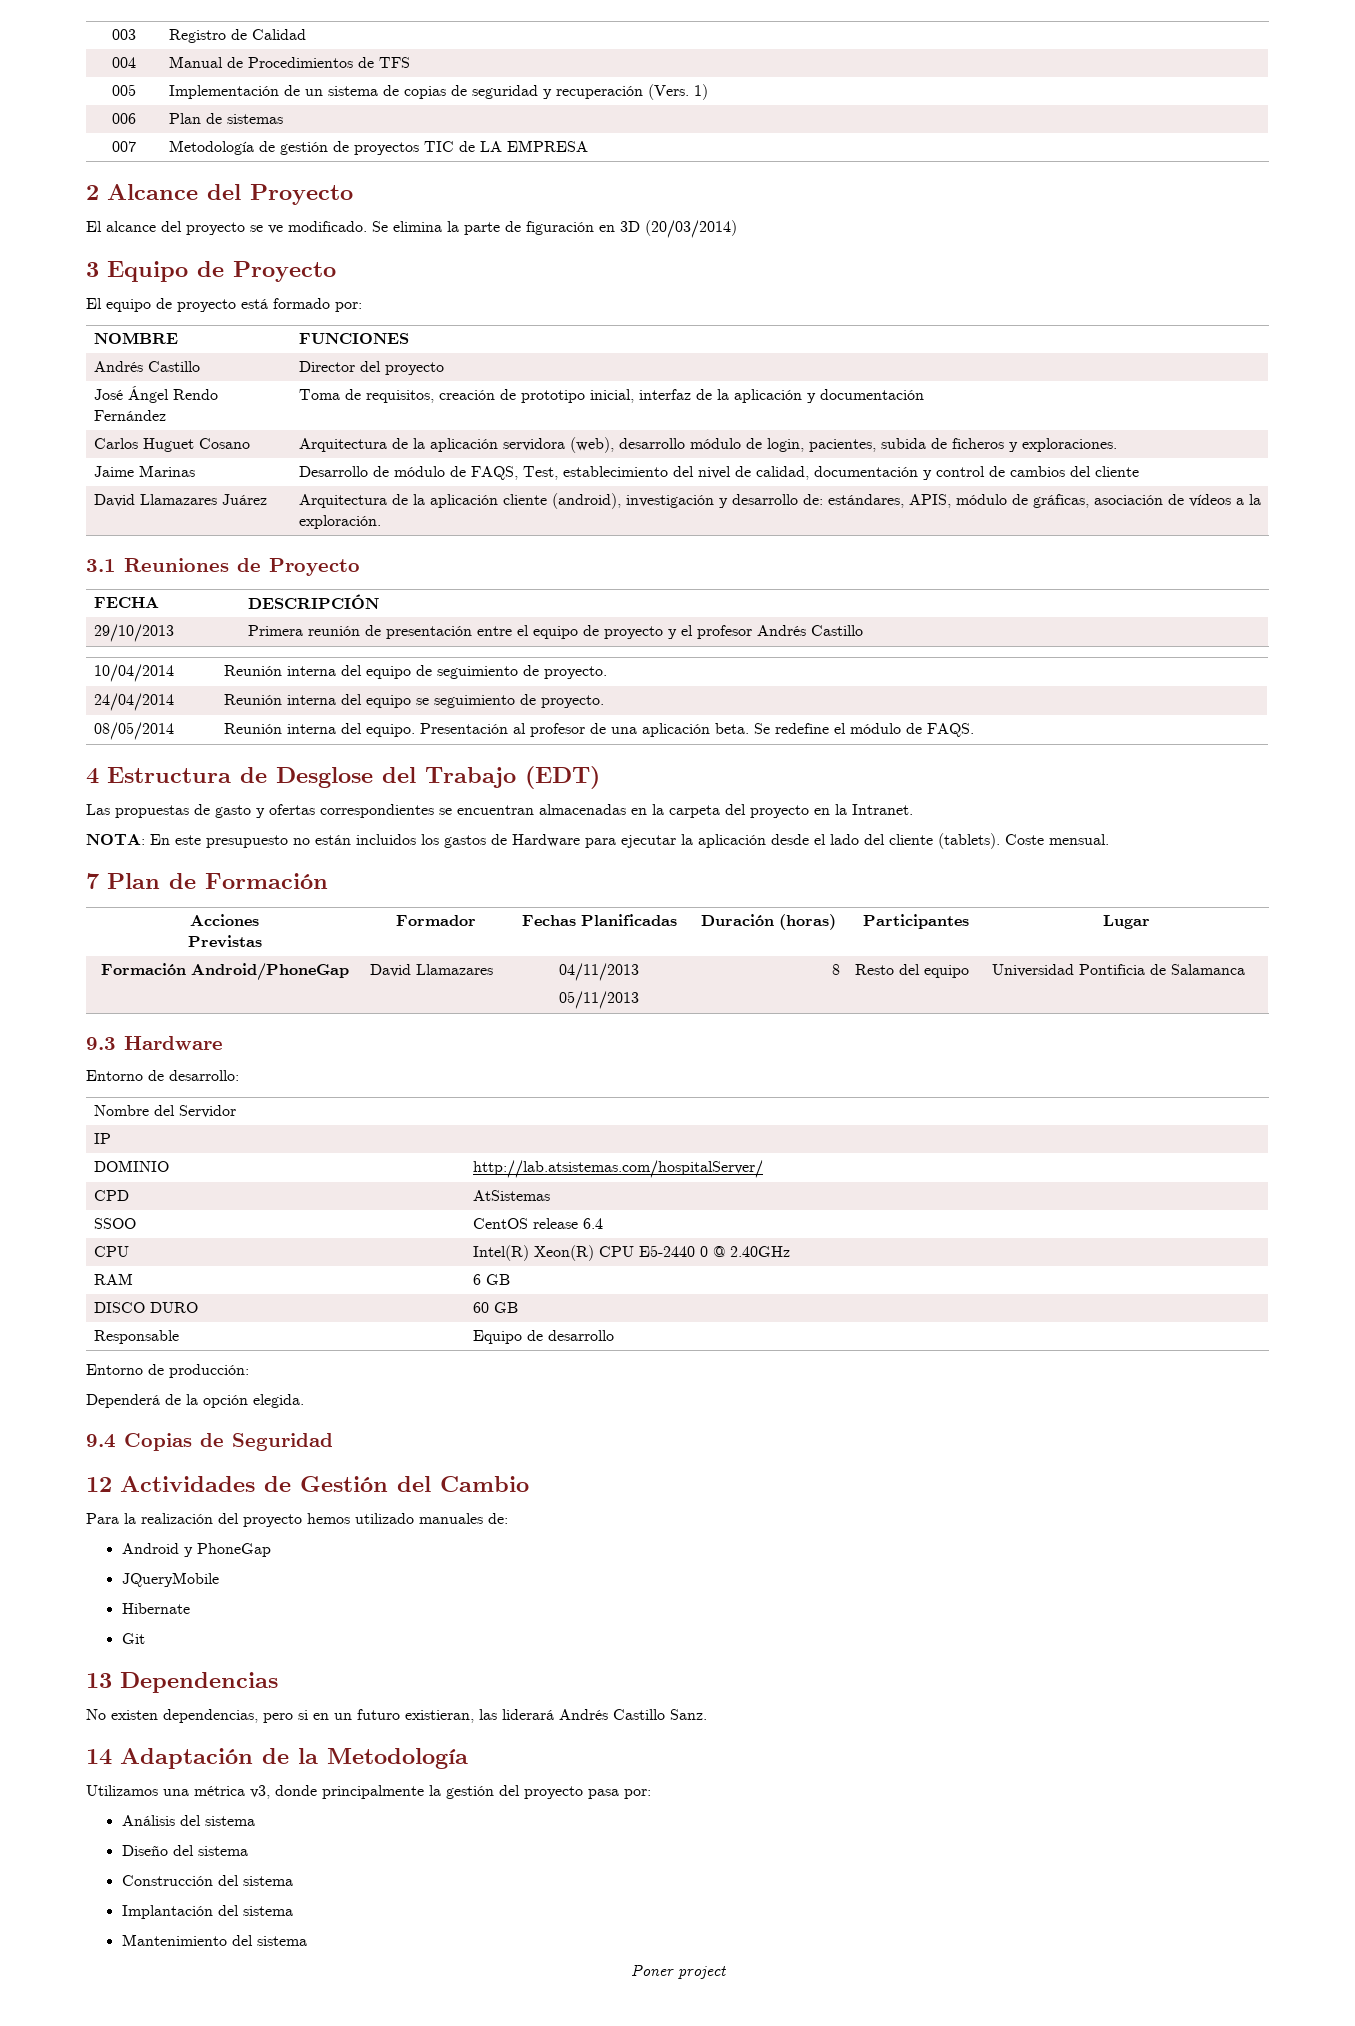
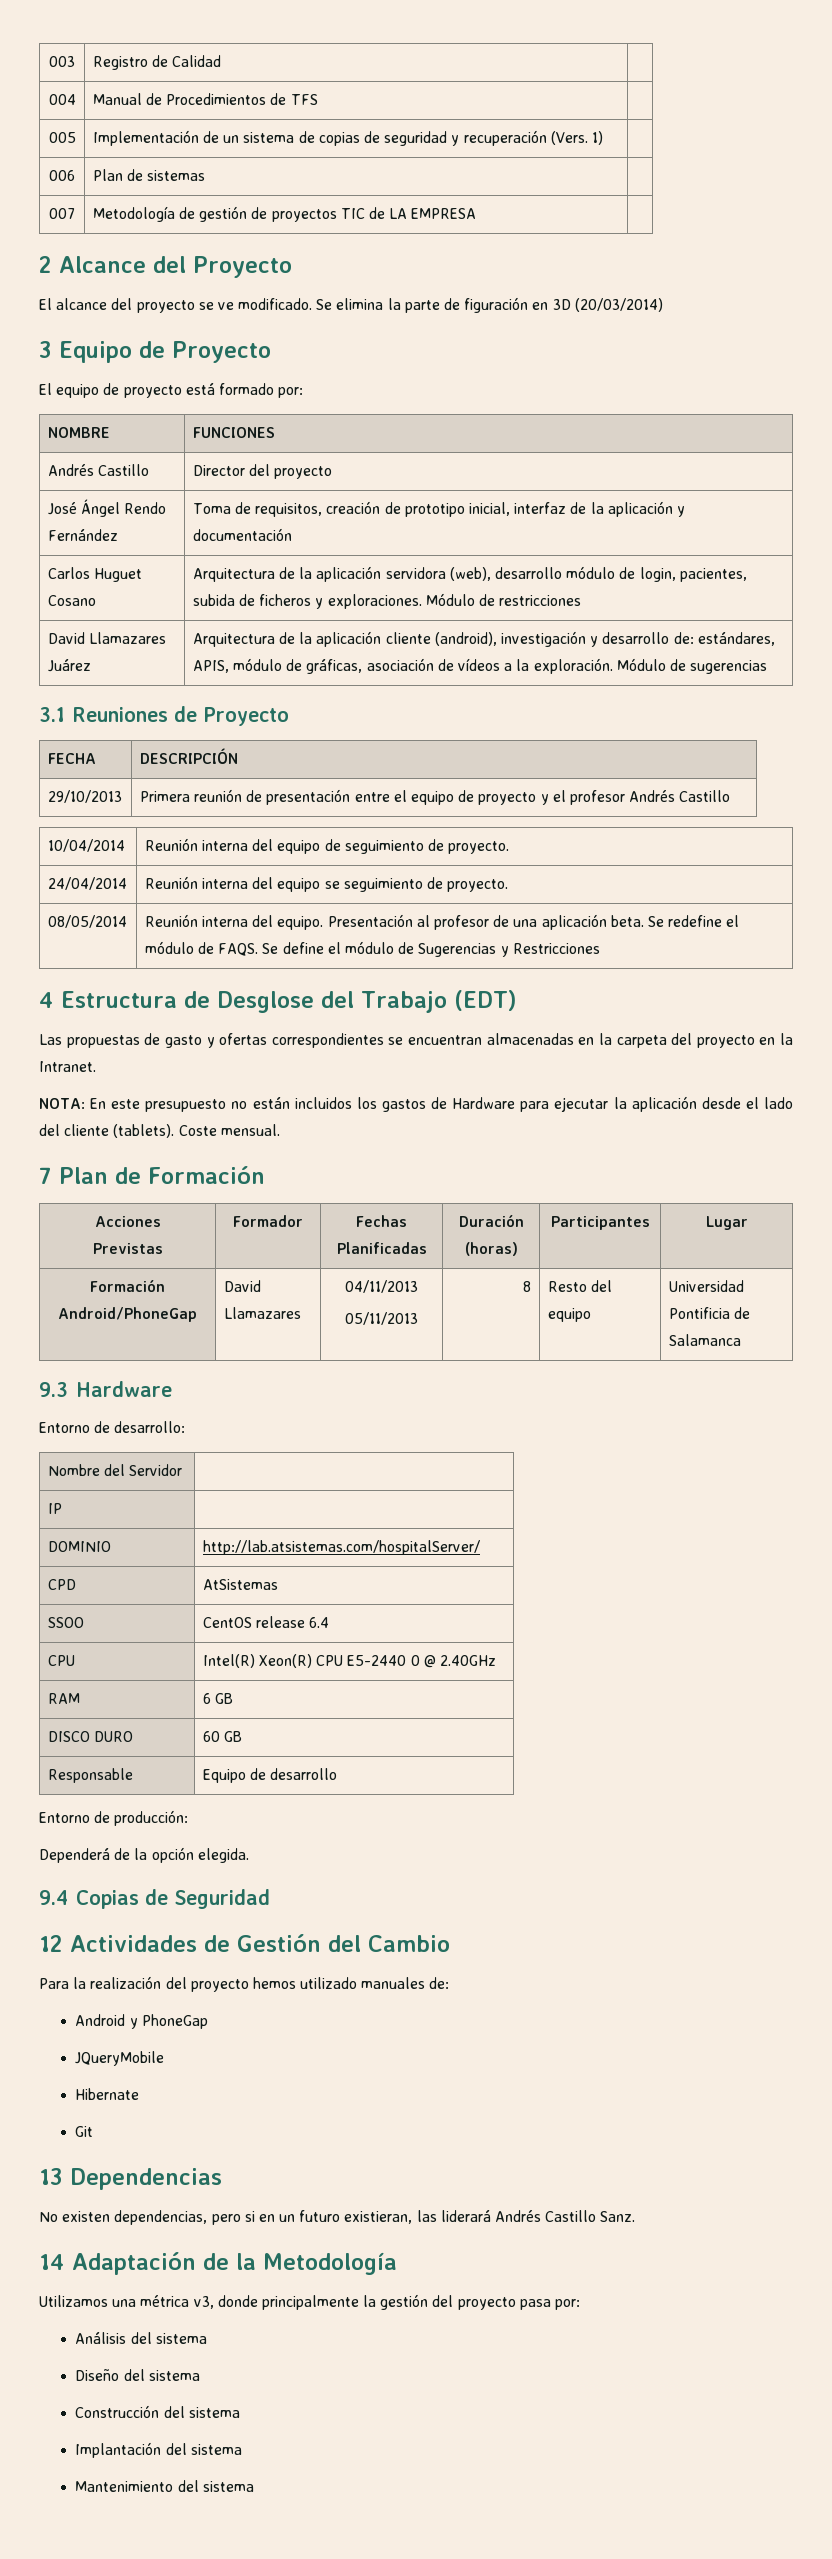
[93,465,195,477] [298,466,1139,480] // Jaime Marinas | Desarrollo de módulo de FAQS, Test, establecimiento del nivel de calidad, documentación y control de cambios del cliente -> [425,593,582,606] Módulo de restricciones
(381, 522) none -> [616,658,768,674] Módulo de sugerencias
(974, 730) none -> [262,941,600,957] Se define el módulo de Sugerencias y Restricciones
[630,1964,726,1979] // Poner project -> (254, 2486) none

